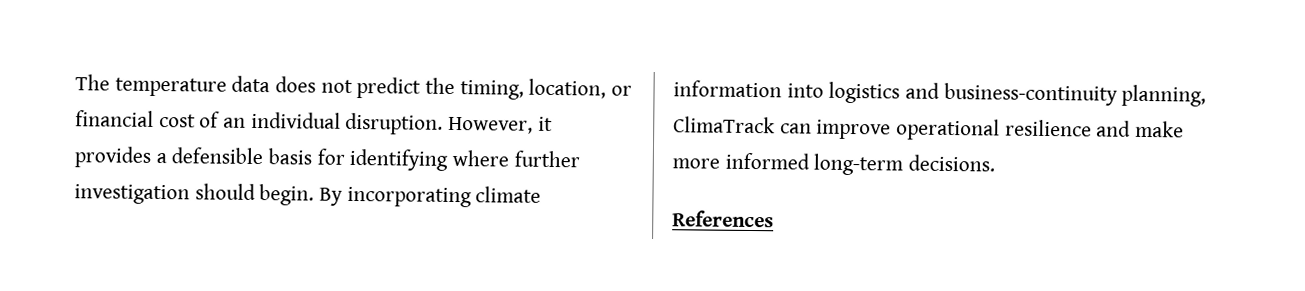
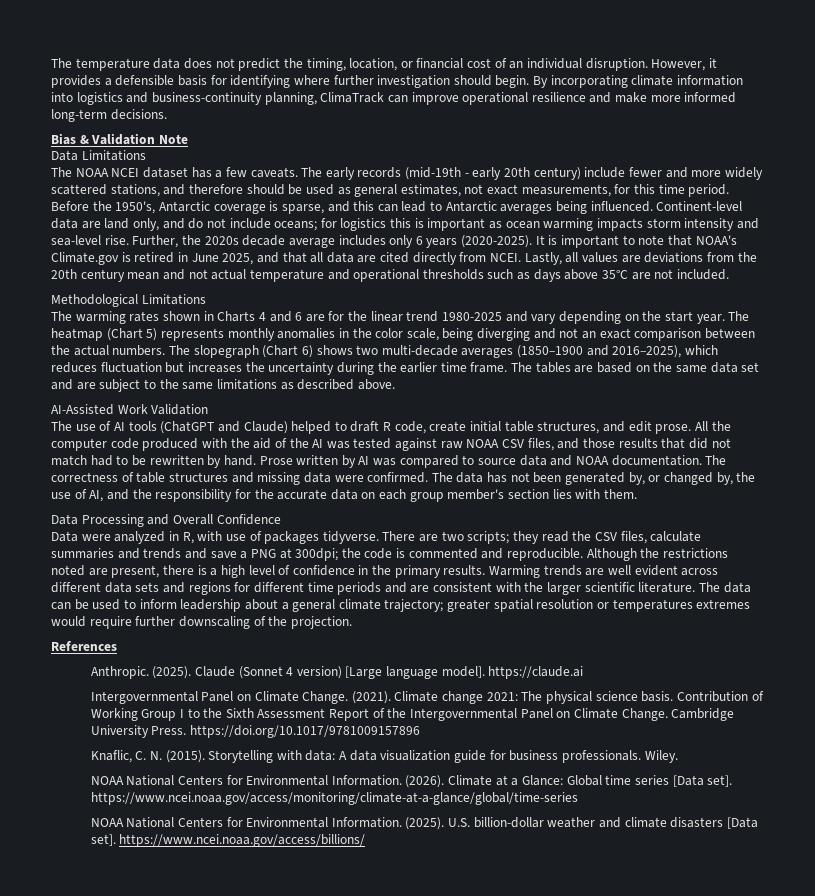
[672,210,774,228] References -> [51,133,188,145] [51,150,146,161] [51,167,763,180] [51,184,730,197] [51,201,743,214] [51,218,759,231] [51,235,737,248] [51,252,757,265] [51,269,729,282] [51,294,206,307] [51,311,750,324] [51,328,755,341] [51,345,719,358] [51,362,760,375] [51,379,395,392] [51,404,209,415] [51,421,731,434] [51,438,731,451] [51,455,727,468] [51,472,756,485] [51,489,637,502] [51,514,281,527] [51,531,702,544] [51,548,728,561] [51,565,719,578] [51,582,751,595] [51,599,751,612] [51,616,352,629] [51,641,117,651] [90,666,584,679] [90,691,764,704] [90,708,735,721] [90,725,420,738] [90,750,678,763] [90,775,733,788] [90,792,578,805] [90,817,758,830] [90,834,366,847] Bias & Validation Note // Data Limitations // The NOAA NCEI dataset has a few caveats. The early records (mid-19th - early 20th century) include fewer and more widely scattered stations, and therefore should be used as general estimates, not exact measurements, for this time period. Before the 1950's, Antarctic coverage is sparse, and this can lead to Antarctic averages being influenced. Continent-level data are land only, and do not include oceans; for logistics this is important as ocean warming impacts storm intensity and sea-level rise. Further, the 2020s decade average includes only 6 years (2020-2025). It is important to note that NOAA's Climate.gov is retired in June 2025, and that all data are cited directly from NCEI. Lastly, all values are deviations from the 20th century mean and not actual temperature and operational thresholds such as days above 35°C are not included. // Methodological Limitations // The warming rates shown in Charts 4 and 6 are for the linear trend 1980-2025 and vary depending on the start year. The heatmap (Chart 5) represents monthly anomalies in the color scale, being diverging and not an exact comparison between the actual numbers. The slopegraph (Chart 6) shows two multi-decade averages (1850–1900 and 2016–2025), which reduces fluctuation but increases the uncertainty during the earlier time frame. The tables are based on the same data set and are subject to the same limitations as described above. // AI-Assisted Work Validation // The use of AI tools (ChatGPT and Claude) helped to draft R code, create initial table structures, and edit prose. All the computer code produced with the aid of the AI was tested against raw NOAA CSV files, and those results that did not match had to be rewritten by hand. Prose written by AI was compared to source data and NOAA documentation. The correctness of table structures and missing data were confirmed. The data has not been generated by, or changed by, the use of AI, and the responsibility for the accurate data on each group member's section lies with them. // Data Processing and Overall Confidence // Data were analyzed in R, with use of packages tidyverse. There are two scripts; they read the CSV files, calculate summaries and trends and save a PNG at 300dpi; the code is commented and reproducible. Although the restrictions noted are present, there is a high level of confidence in the primary results. Warming trends are well evident across different data sets and regions for different time periods and are consistent with the larger scientific literature. The data can be used to inform leadership about a general climate trajectory; greater spatial resolution or temperatures extremes would require further downscaling of the projection. // References // Anthropic. (2025). Claude (Sonnet 4 version) [Large language model]. https://claude.ai // Intergovernmental Panel on Climate Change. (2021). Climate change 2021: The physical science basis. Contribution of Working Group I to the Sixth Assessment Report of the Intergovernmental Panel on Climate Change. Cambridge University Press. https://doi.org/10.1017/9781009157896 // Knaflic, C. N. (2015). Storytelling with data: A data visualization guide for business professionals. Wiley. // NOAA National Centers for Environmental Information. (2026). Climate at a Glance: Global time series [Data set]. https://www.ncei.noaa.gov/access/monitoring/climate-at-a-glance/global/time-series // NOAA National Centers for Environmental Information. (2025). U.S. billion-dollar weather and climate disasters [Data set]. https://www.ncei.noaa.gov/access/billions/

